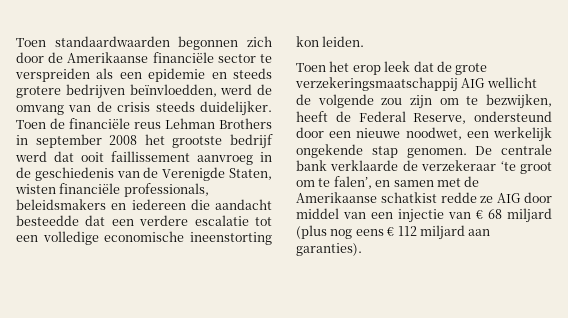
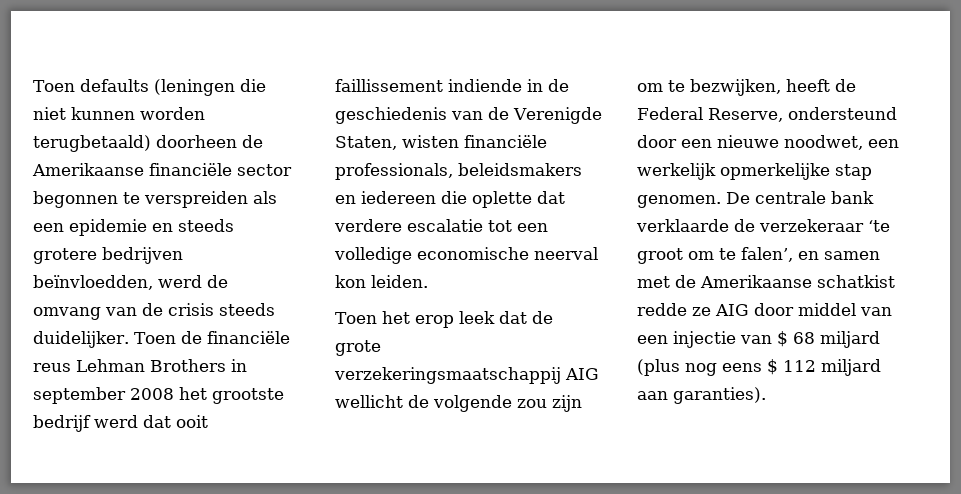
[16,36,272,50] [16,52,44,63] Toen standaardwaarden begonnen zich door -> [33,79,266,96] [33,107,205,120] [33,135,237,152] Toen defaults (leningen die niet kunnen worden terugbetaald) doorheen
(256, 58) none -> [33,191,118,208] begonnen
[197,155,253,165] aanvroeg -> [448,79,522,92] indiende
[215,199,272,210] [16,215,134,226] aandacht besteedde dat een -> [472,191,565,208] oplette dat
[189,232,272,245] ineenstorting -> [534,247,598,260] neerval
[296,144,363,158] ongekende -> [720,163,830,180] opmerkelijke
[476,210,483,219] € -> [777,331,788,347] $
[387,227,395,236] € -> [767,359,778,375] $

